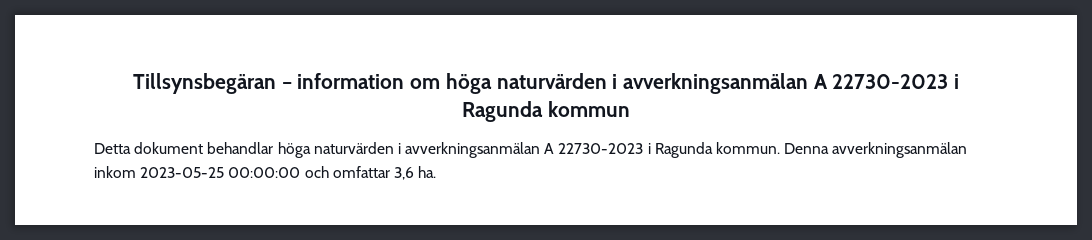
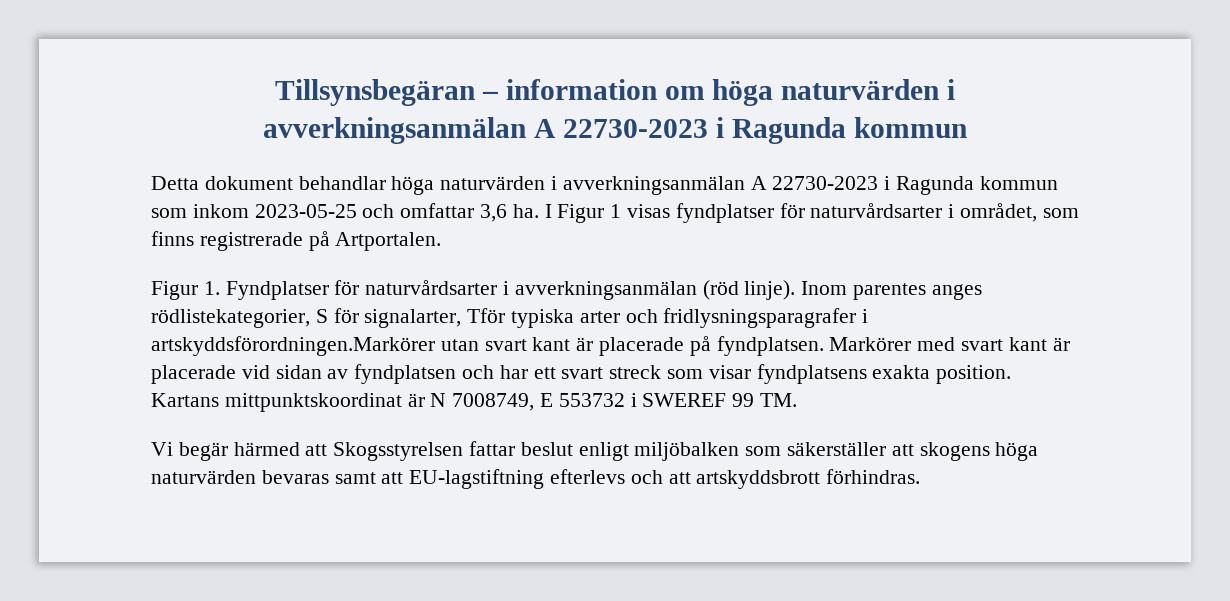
[716,142,968,158] kommun. Denna avverkningsanmälan -> [979,176,1058,190] [151,208,187,218] kommun som
[228,167,301,178] 00:00:00 -> (357, 211) none
(437, 172) none -> [544,203,1079,223] [151,231,442,251] [151,280,982,300] [151,308,869,328] [151,336,1070,356] [151,364,1012,384] [151,393,798,412] [151,441,1039,461] [151,469,921,489] I Figur 1 visas fyndplatser för naturvårdsarter i området, som finns registrerade på Artportalen. // Figur 1. Fyndplatser för naturvårdsarter i avverkningsanmälan (röd linje). Inom parentes anges rödlistekategorier, S för signalarter, Tför typiska arter och fridlysningsparagrafer i artskyddsförordningen.Markörer utan svart kant är placerade på fyndplatsen. Markörer med svart kant är placerade vid sidan av fyndplatsen och har ett svart streck som visar fyndplatsens exakta position. Kartans mittpunktskoordinat är N 7008749, E 553732 i SWEREF 99 TM. // Vi begär härmed att Skogsstyrelsen fattar beslut enligt miljöbalken som säkerställer att skogens höga naturvärden bevaras samt att EU-lagstiftning efterlevs och att artskyddsbrott förhindras.

